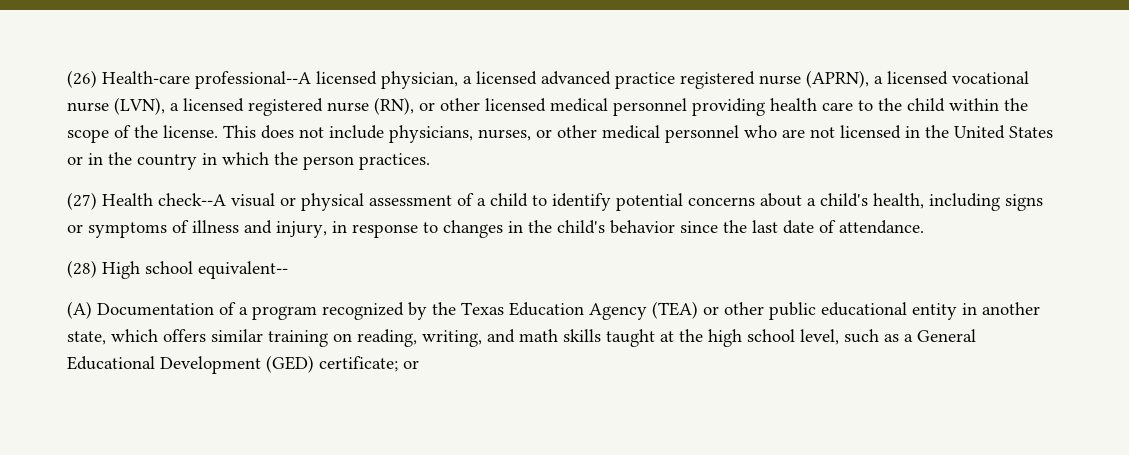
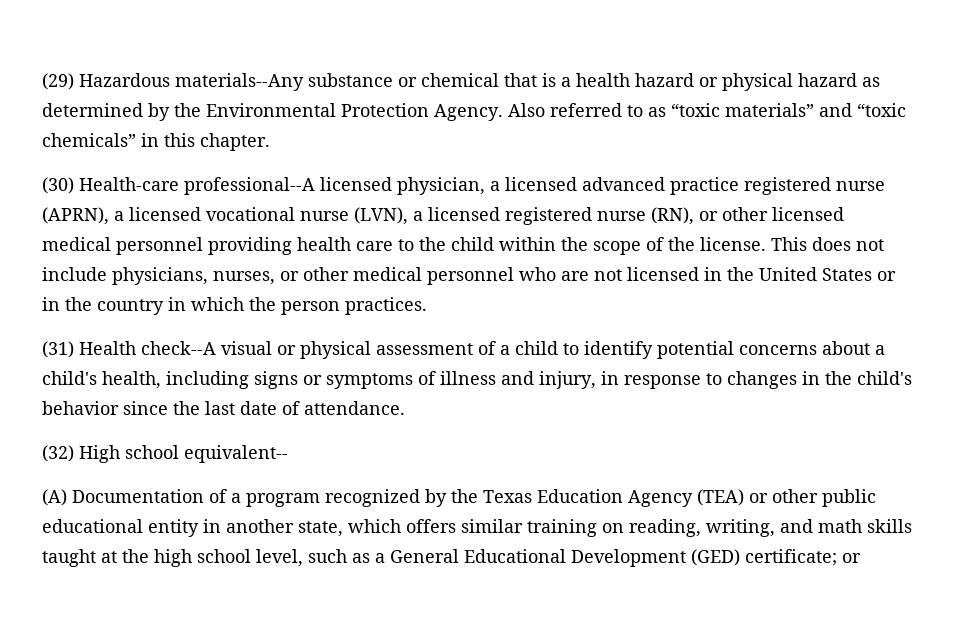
[67,70,97,88] (26) -> [42,73,880,91] [42,103,906,121] [42,133,270,151] [42,177,74,194] (29) Hazardous materials--Any substance or chemical that is a health hazard or physical hazard as determined by the Environmental Protection Agency. Also referred to as “toxic materials” and “toxic chemicals” in this chapter. // (30)
[67,192,97,210] (27) -> [42,341,74,358] (31)
[67,260,97,278] (28) -> [42,445,74,462] (32)

